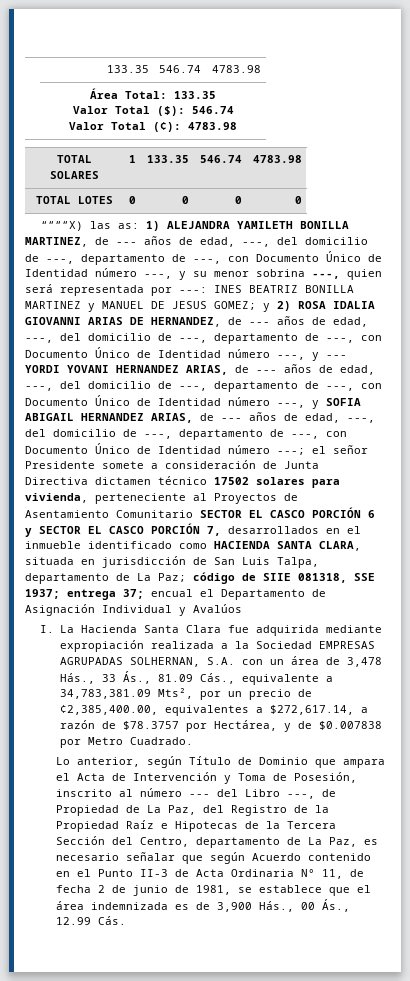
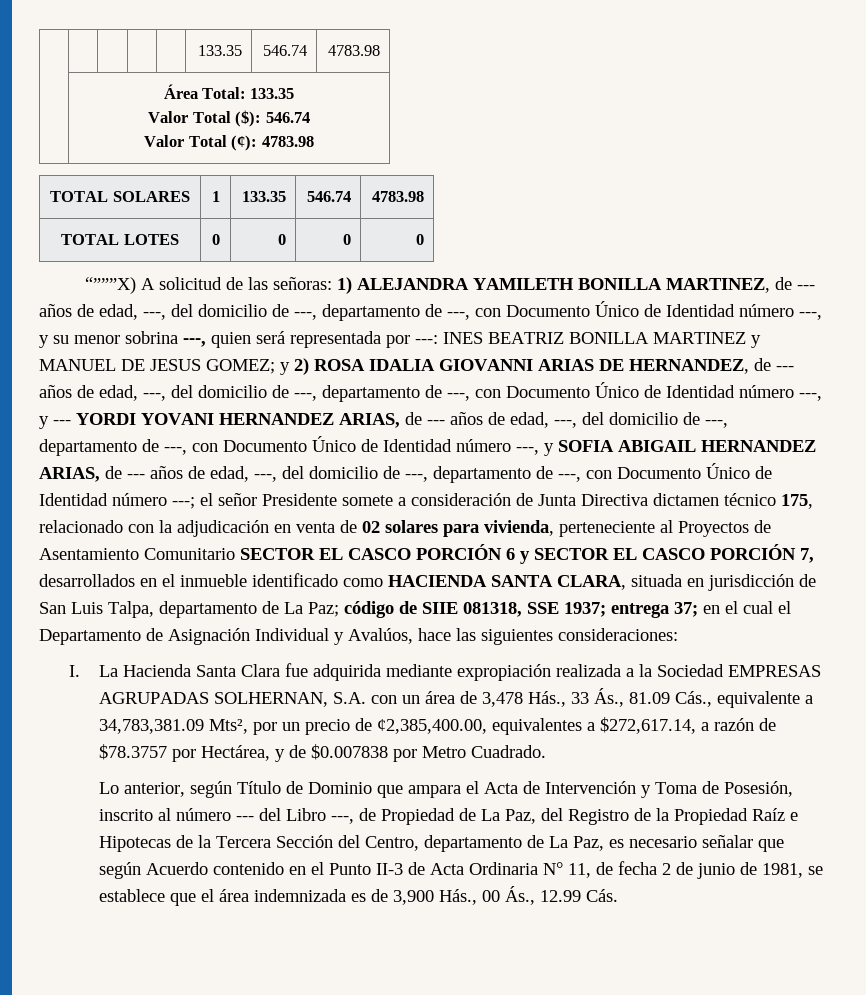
[90,221,140,229] las as: -> [141,277,333,290] A solicitud de las señoras:
[214,477,249,485] 17502 -> [781,494,813,509] [39,520,380,537] 175, relacionado con la adjudicación en venta de 02
[151,589,193,597] encual -> [703,601,773,614] en el cual
[193,604,242,613] Avalúos -> [348,628,678,645] Avalúos, hace las siguientes consideraciones:

